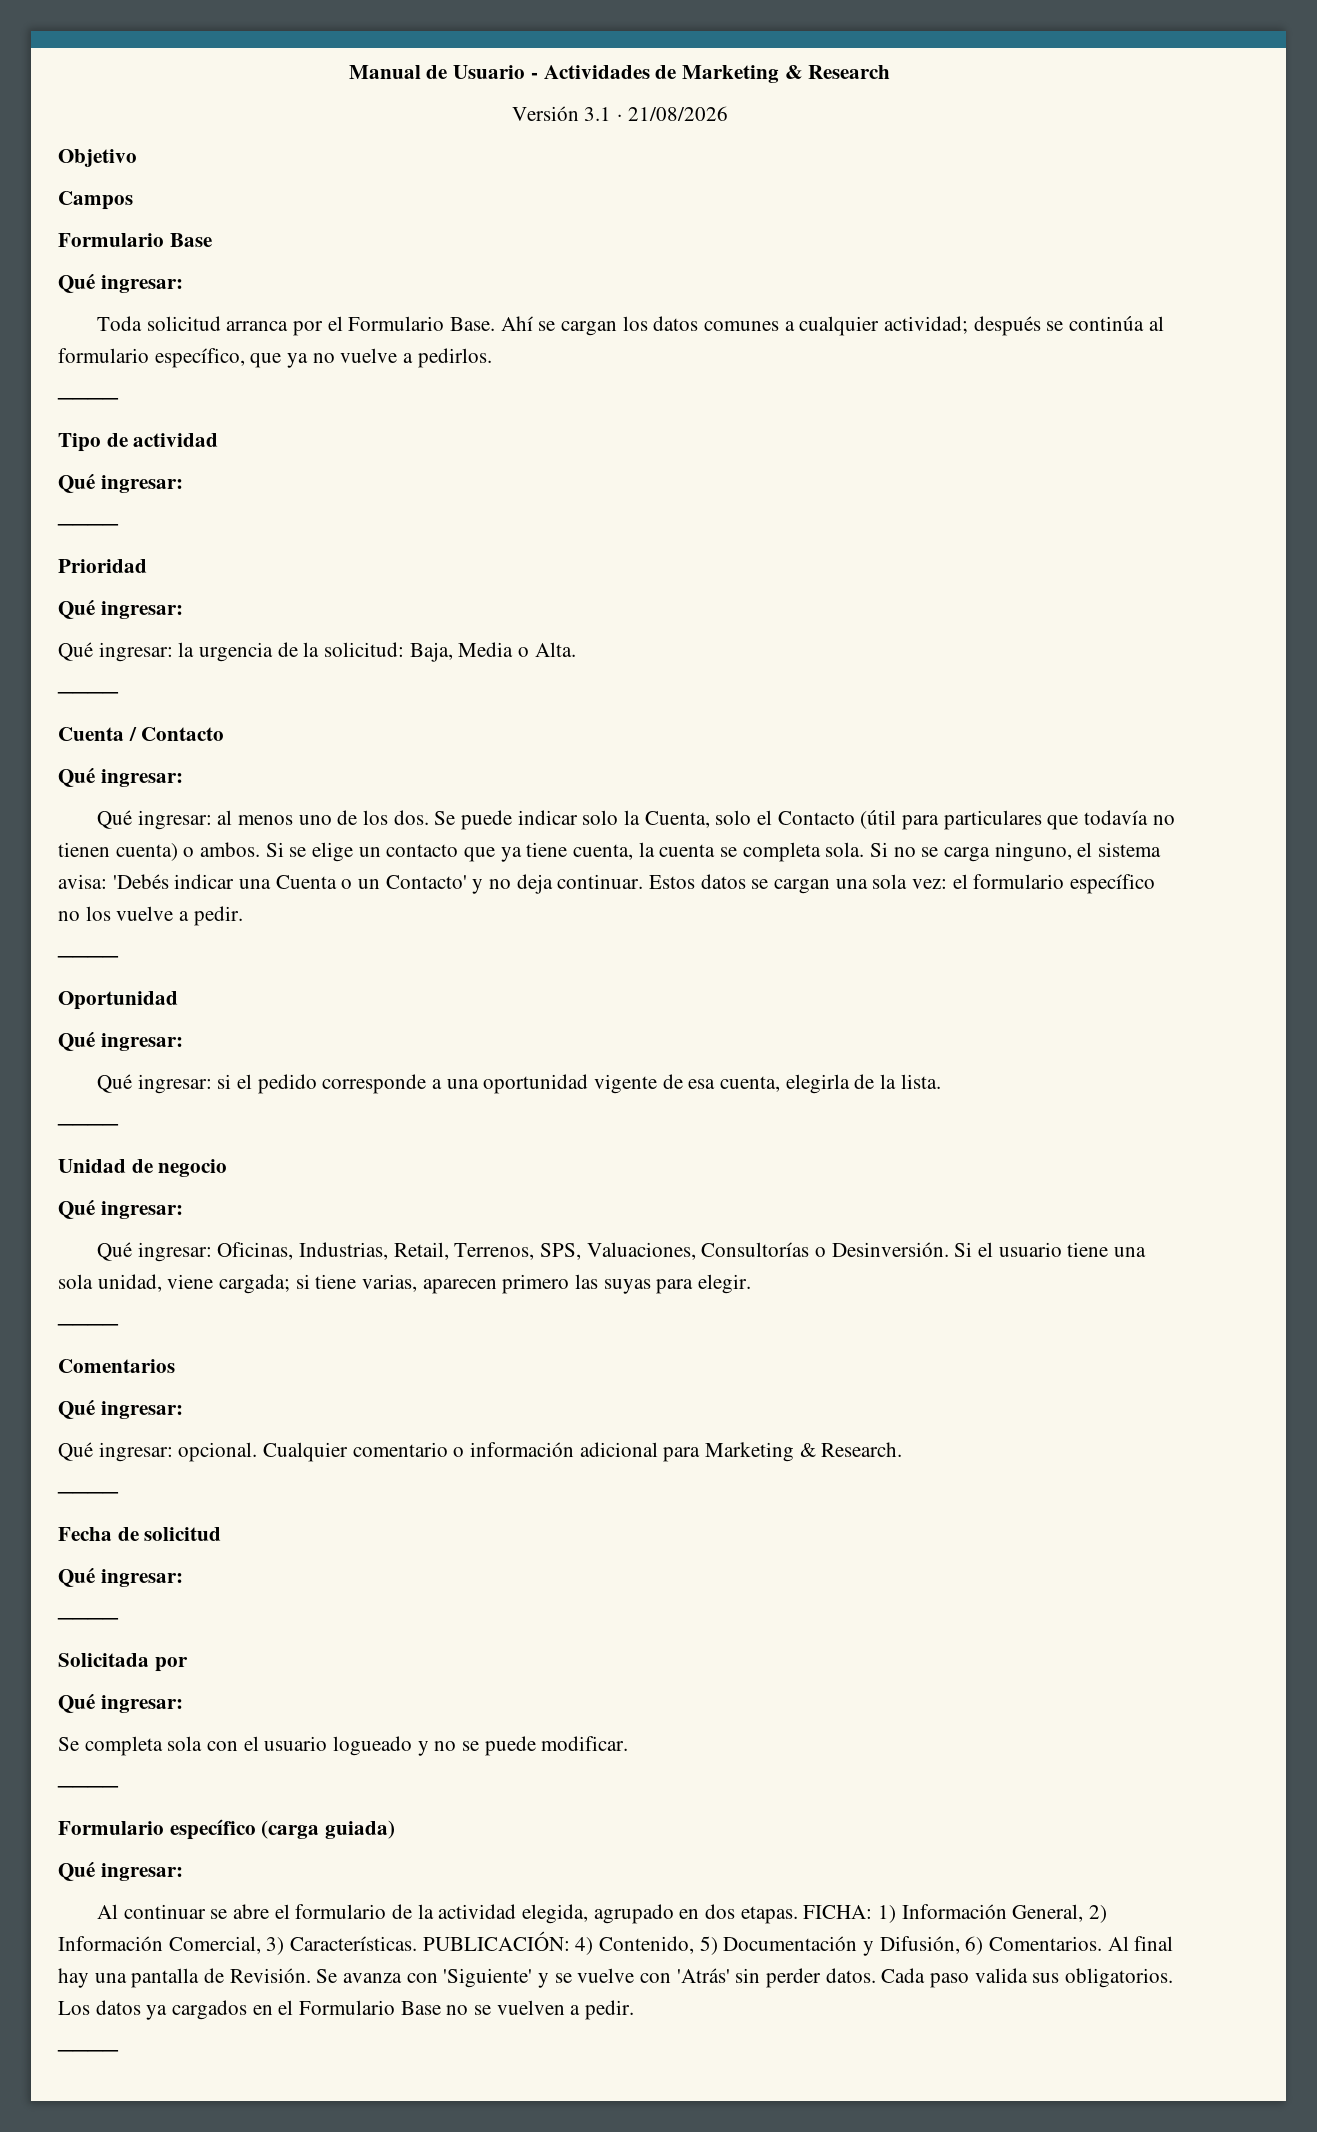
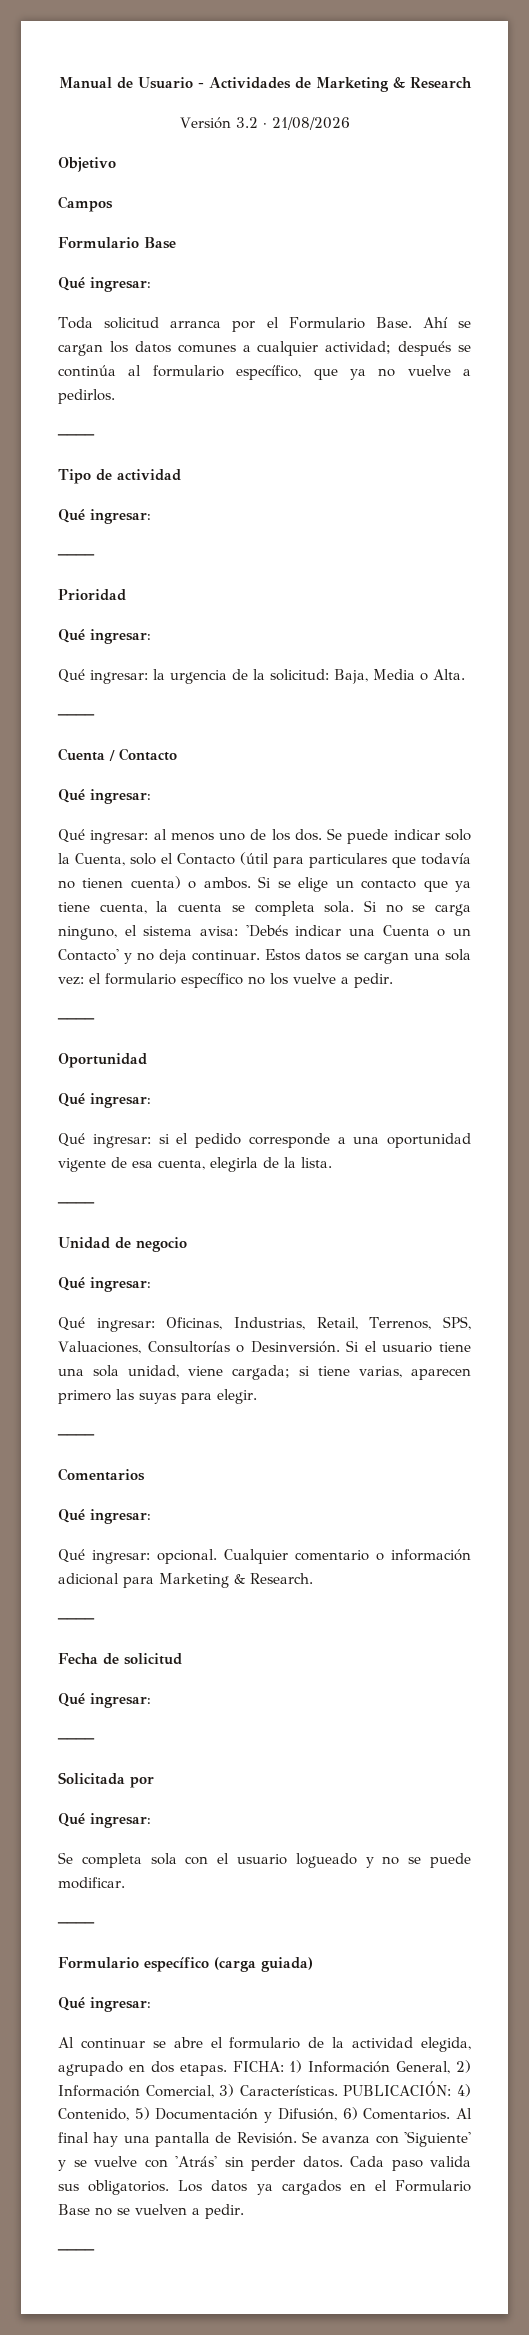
[584,107,612,121] 3.1 -> [235,117,258,128] 3.2

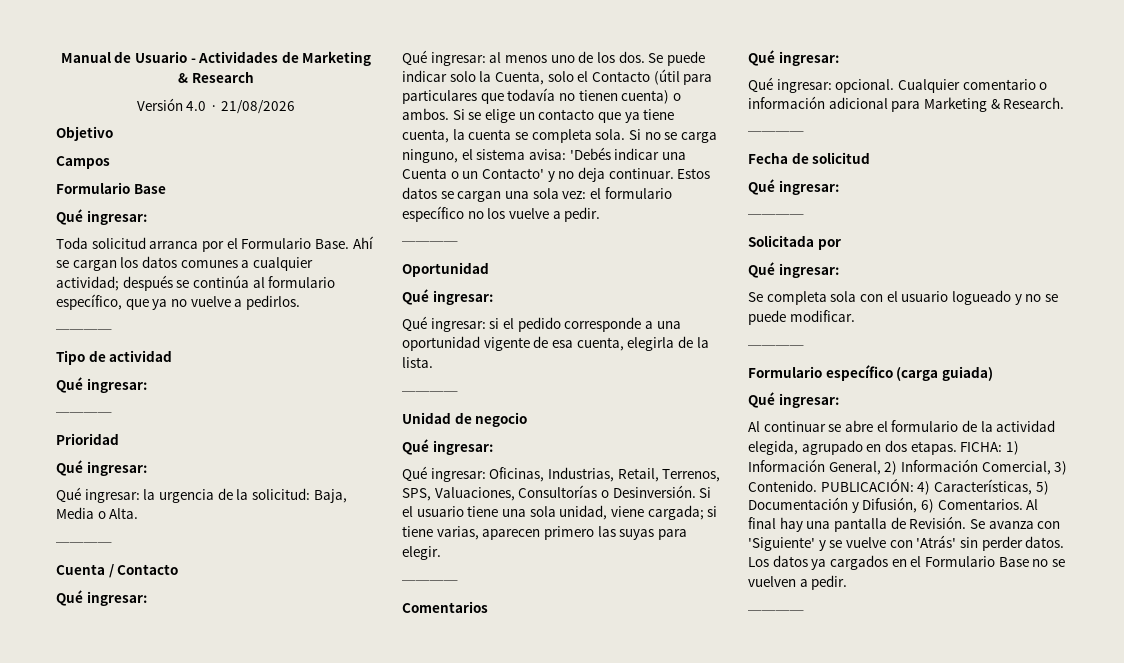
[235,117,258,128] 3.2 -> [186,101,207,111] 4.0
[239,2085,338,2096] Características. -> [748,480,817,492] Contenido.
[58,2108,129,2121] Contenido, -> [933,479,1032,495] Características,
[350,2156,471,2171] [58,2180,170,2195] Cada paso valida sus obligatorios. -> (1065, 542) none

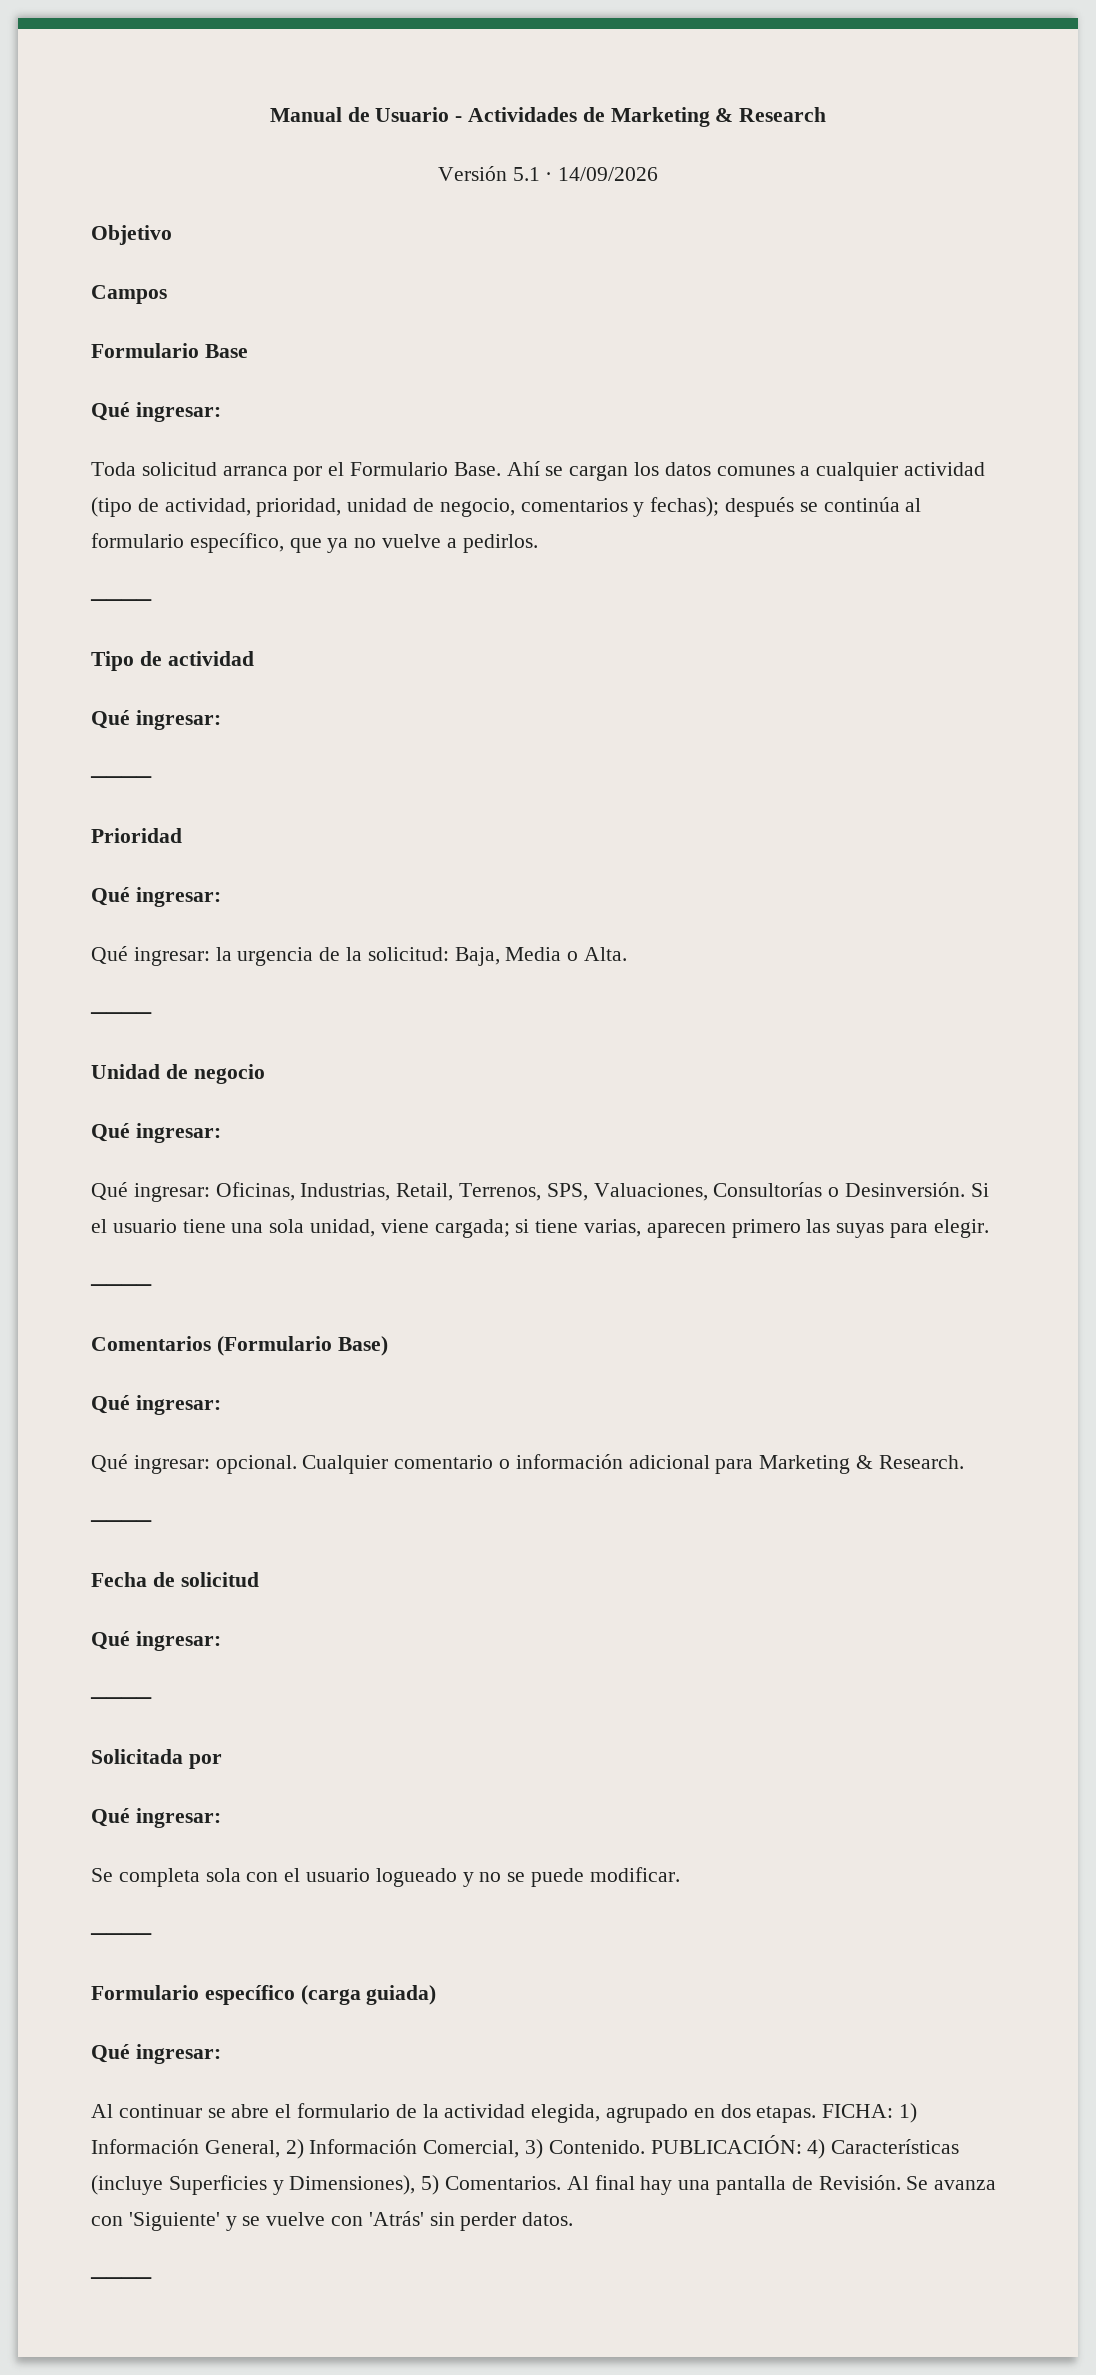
[186,100,296,114] 4.0 · 21/08/2026 -> [512,167,659,181] 5.1 · 14/09/2026
[56,276,119,291] actividad; -> [904,462,986,476] [91,497,720,517] actividad (tipo de actividad, prioridad, unidad de negocio, comentarios y fechas);
[56,564,179,578] [56,590,147,606] [402,50,705,66] [402,69,713,85] [402,88,681,104] [402,108,675,123] [402,129,717,143] [402,147,686,163] [402,167,711,182] [402,187,672,202] [402,206,601,222] [402,241,458,246] [402,262,489,277] [402,289,493,305] [402,316,681,332] [402,336,709,351] [402,357,433,368] [402,391,458,396] // Cuenta / Contacto // Qué ingresar: // Qué ingresar: al menos uno de los dos. Se puede indicar solo la Cuenta, solo el Contacto (útil para particulares que todavía no tienen cuenta) o ambos. Si se elige un contacto que ya tiene cuenta, la cuenta se completa sola. Si no se carga ninguno, el sistema avisa: 'Debés indicar una Cuenta o un Contacto' y no deja continuar. Estos datos se cargan una sola vez: el formulario específico no los vuelve a pedir. // ──── // Oportunidad // Qué ingresar: // Qué ingresar: si el pedido corresponde a una oportunidad vigente de esa cuenta, elegirla de la lista. // ──── -> (152, 1016) none
(488, 607) none -> [216,1336,388,1356] (Formulario Base)
[933,479,1049,495] [748,497,934,513] Características, 5) Documentación y Difusión, 6) -> [831,2139,960,2154] [91,2175,440,2195] Características (incluye Superficies y Dimensiones), 5)
[748,555,1065,570] [748,575,848,590] Los datos ya cargados en el Formulario Base no se vuelven a pedir. -> (574, 2219) none

